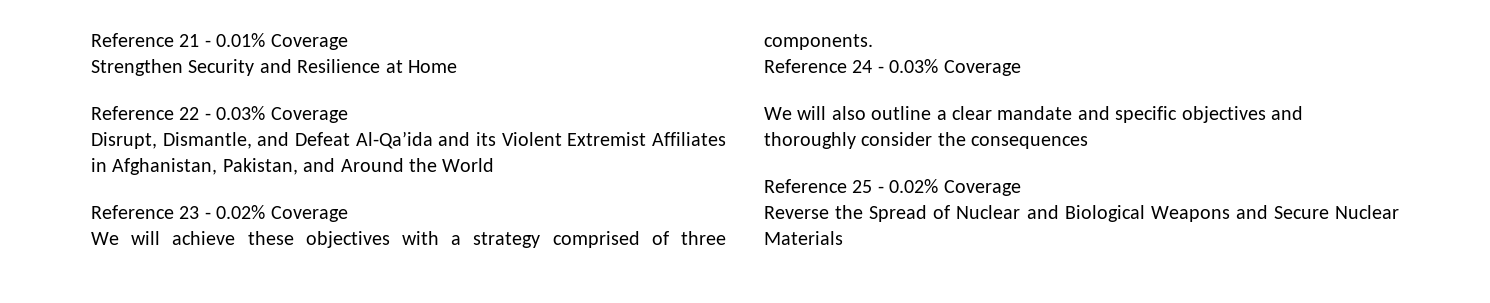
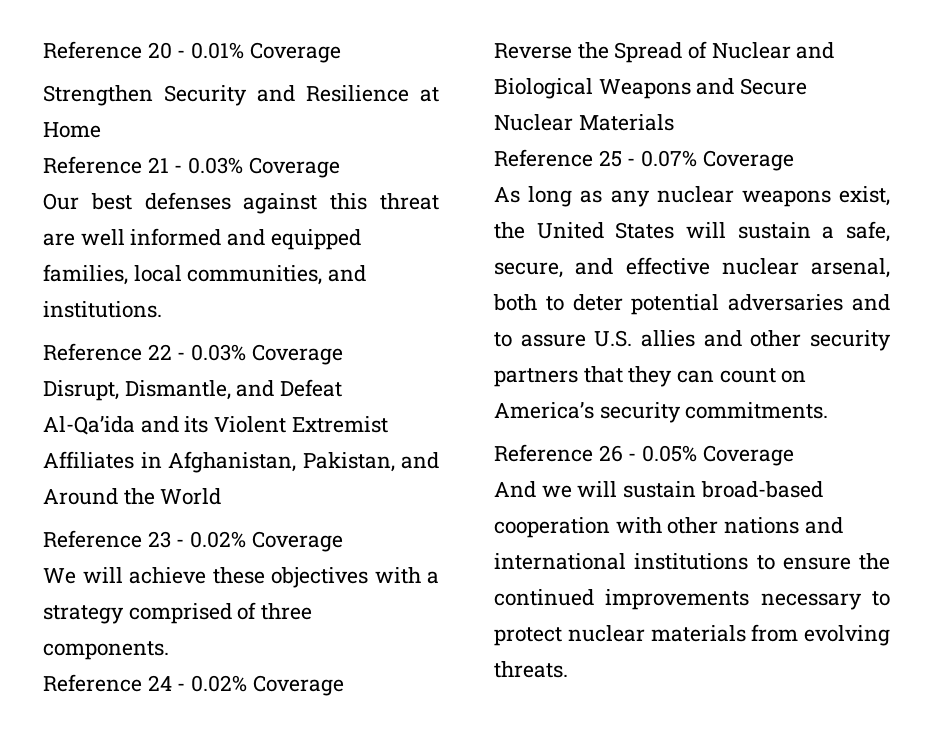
[91,33,200,47] Reference 21 -> [43,41,172,59] Reference 20
(457, 66) none -> [43,156,340,178] [43,192,439,214] [43,228,361,250] [43,264,367,285] [43,301,162,318] // Reference 21 - 0.03% Coverage // Our best defenses against this threat are well informed and equipped families, local communities, and institutions.
[889,59,1021,76] [764,106,1303,123] [764,132,1089,149] [764,179,884,193] 0.03% Coverage // We will also outline a clear mandate and specific objectives and thoroughly consider the consequences // Reference 25 - -> (186, 687) none
(843, 238) none -> [494,149,794,171] [494,186,890,207] [494,221,890,242] [494,257,890,278] [493,294,890,315] [494,330,891,351] [494,366,807,387] [494,402,829,423] [494,444,794,466] [494,481,823,498] [494,517,843,538] [494,553,890,570] [494,589,890,610] [494,624,890,646] [494,661,568,678] // Reference 25 - 0.07% Coverage // As long as any nuclear weapons exist, the United States will sustain a safe, secure, and effective nuclear arsenal, both to deter potential adversaries and to assure U.S. allies and other security partners that they can count on America’s security commitments. // Reference 26 - 0.05% Coverage // And we will sustain broad-based cooperation with other nations and international institutions to ensure the continued improvements necessary to protect nuclear materials from evolving threats.

